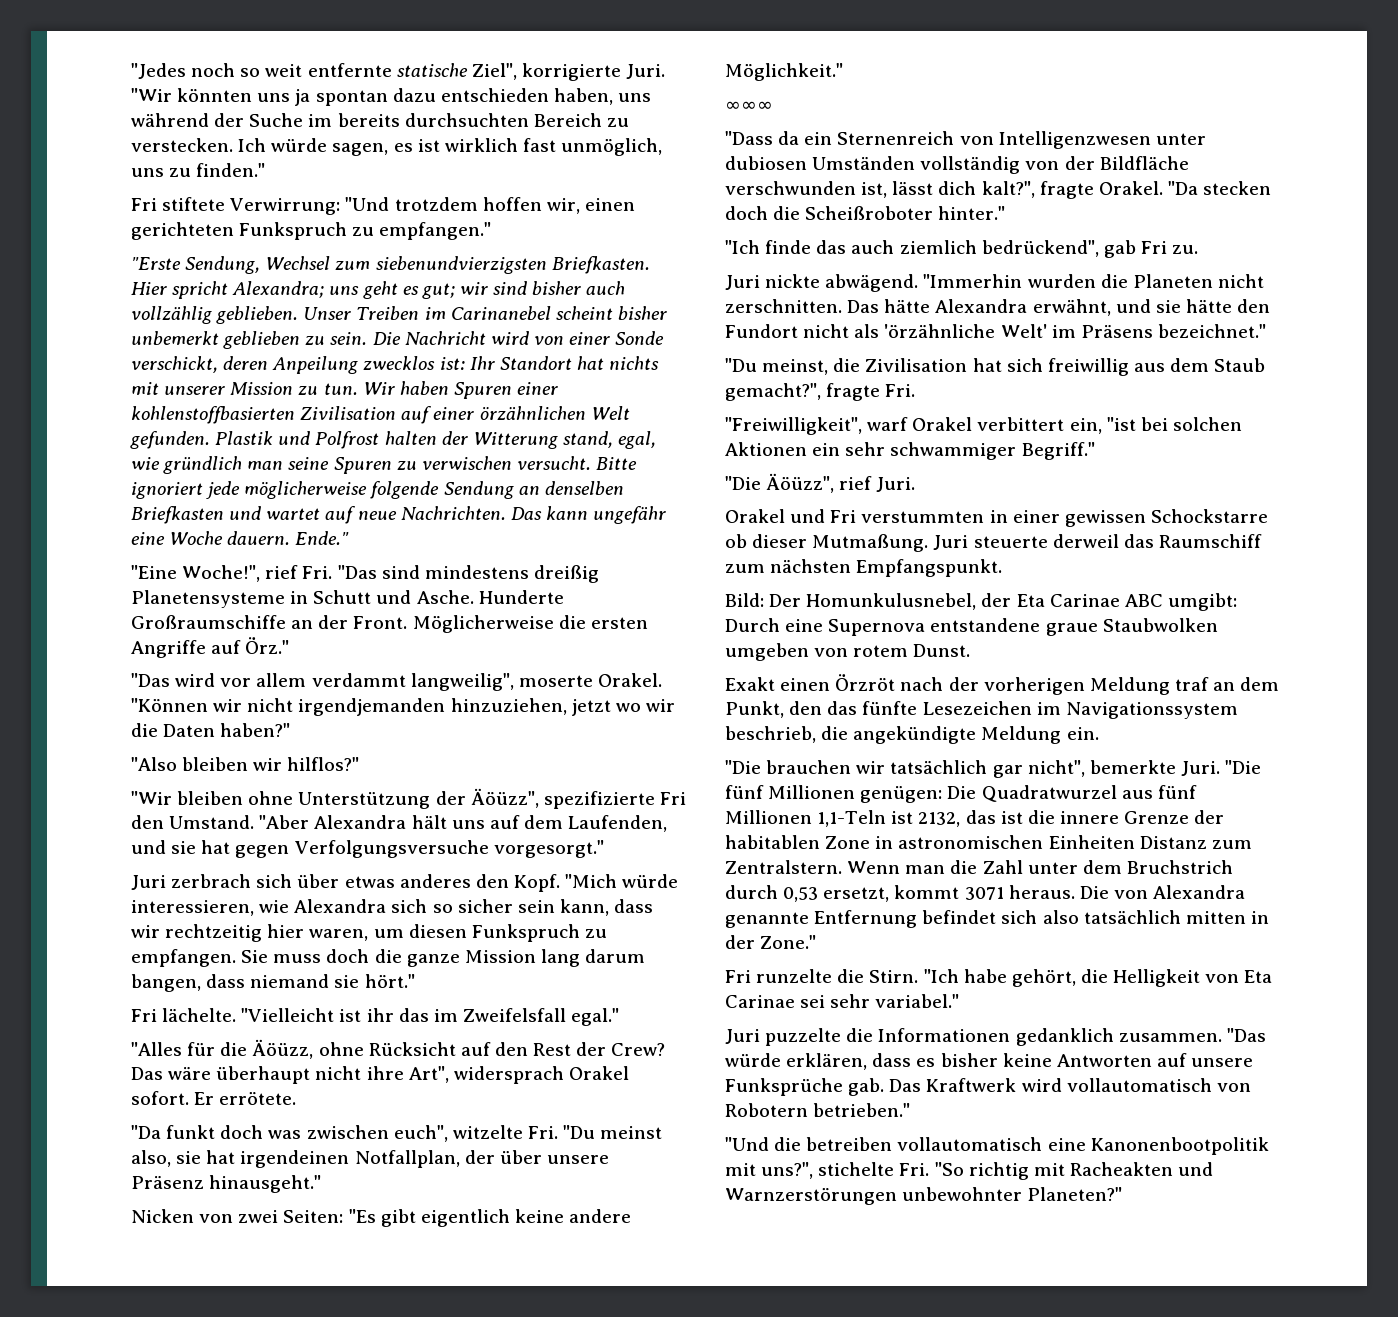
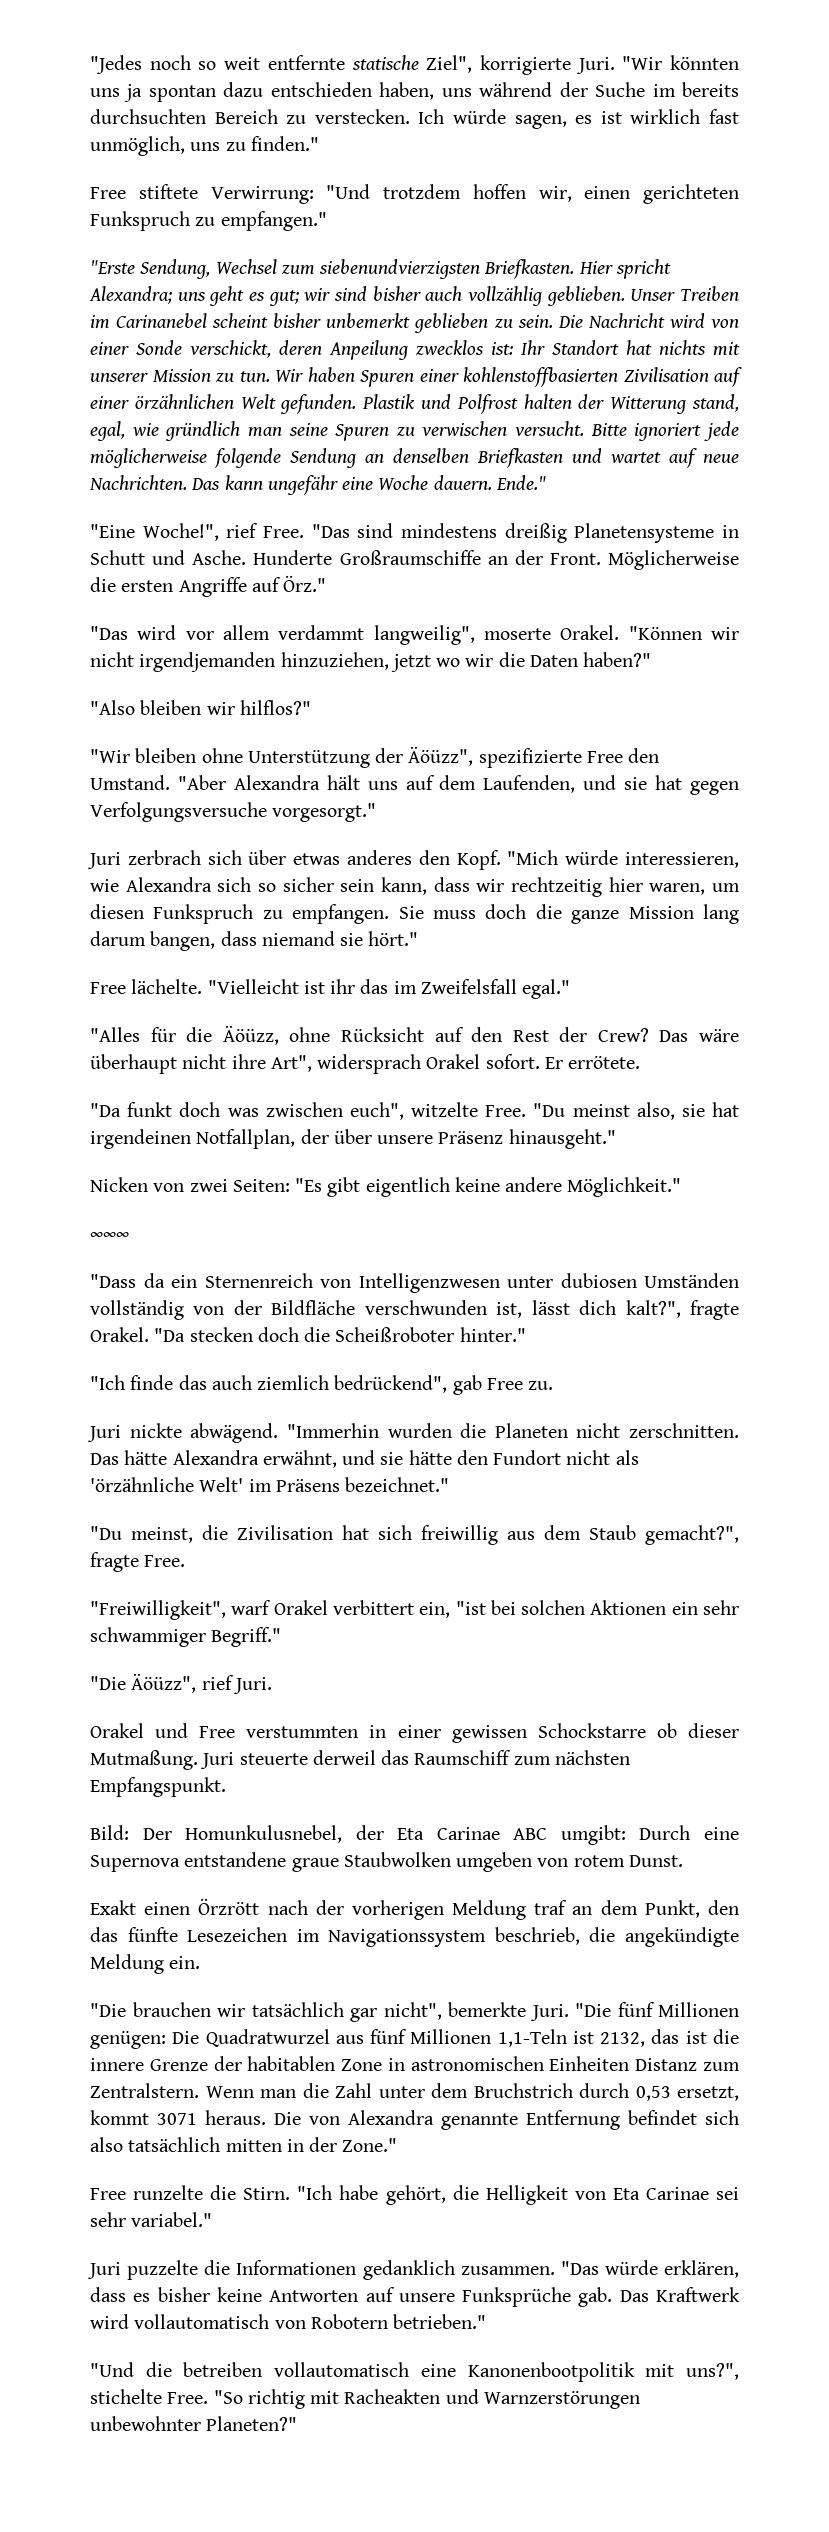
[131,198,157,211] Fri -> [90,187,126,199] Free
[302,566,333,579] Fri. -> [263,526,304,538] Free.
[659,792,686,805] Fri -> [586,751,623,763] Free
[131,1009,157,1022] Fri -> [90,982,126,994] Free
[527,1126,558,1139] Fri. -> [485,1105,527,1117] Free.
[1140,241,1167,254] Fri -> [486,1378,523,1390] Free
[885,384,916,397] Fri. -> [144,1555,186,1567] Free.
[830,510,857,523] Fri -> [199,1726,236,1738] Free
[835,674,896,691] Örzröt -> [198,1898,260,1915] Örzrött
[725,970,751,983] Fri -> [90,2188,126,2200] Free
[899,1163,930,1176] Fri. -> [167,2392,209,2404] Free.

